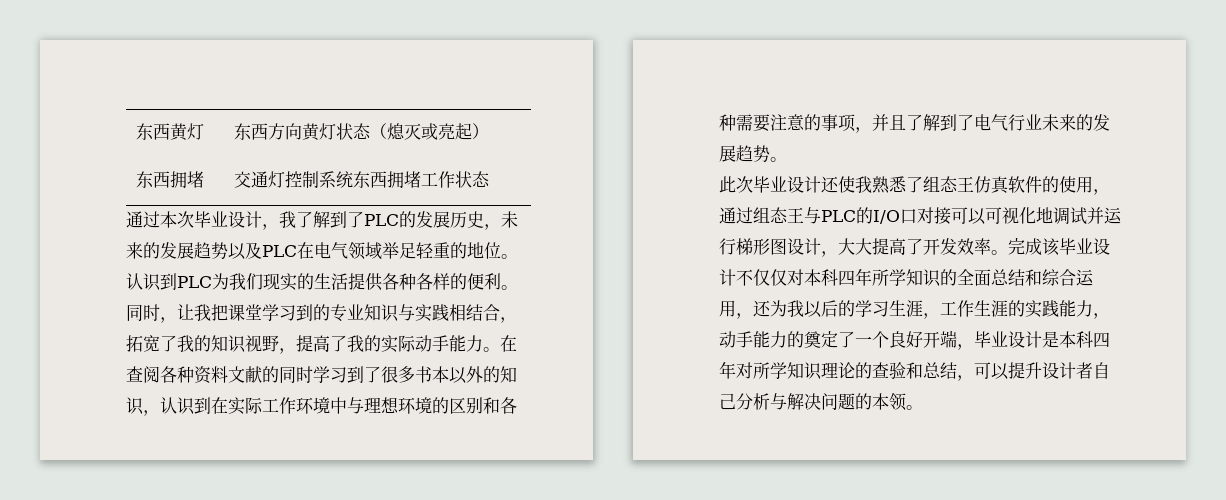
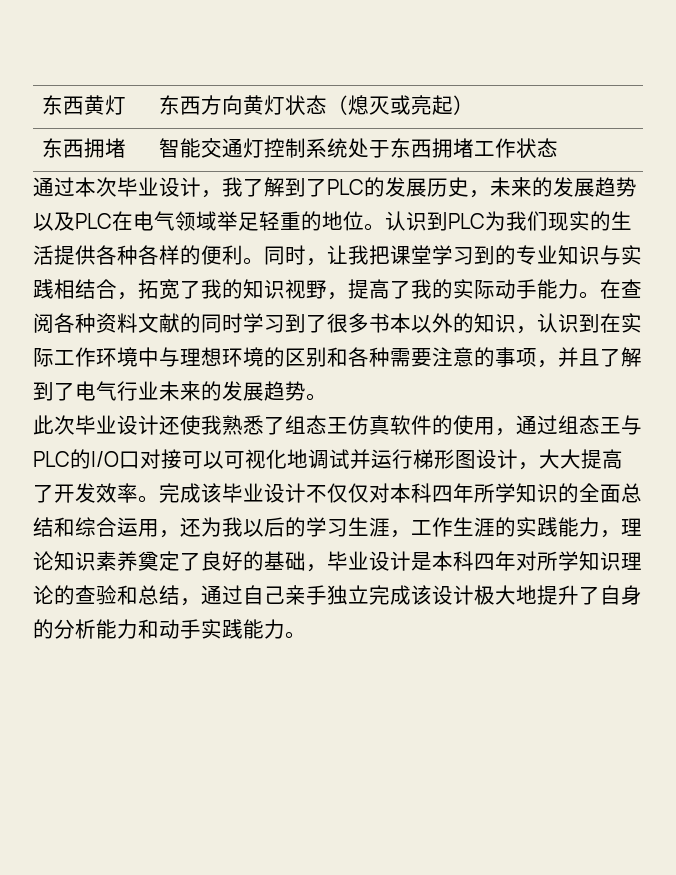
(204, 179) none -> [158,138,201,158] 智能
(353, 179) none -> [347,138,390,158] 处于
[719,330,957,348] 动手能力的奠定了一个良好开端 -> [621,518,642,536] [33,551,306,571] 理论知识素养奠定了良好的基础
[974,362,1110,380] [719,393,907,411] 可以提升设计者自己分析与解决问题的本领 -> [201,585,642,605] [33,619,285,639] 通过自己亲手独立完成该设计极大地提升了自身的分析能力和动手实践能力

